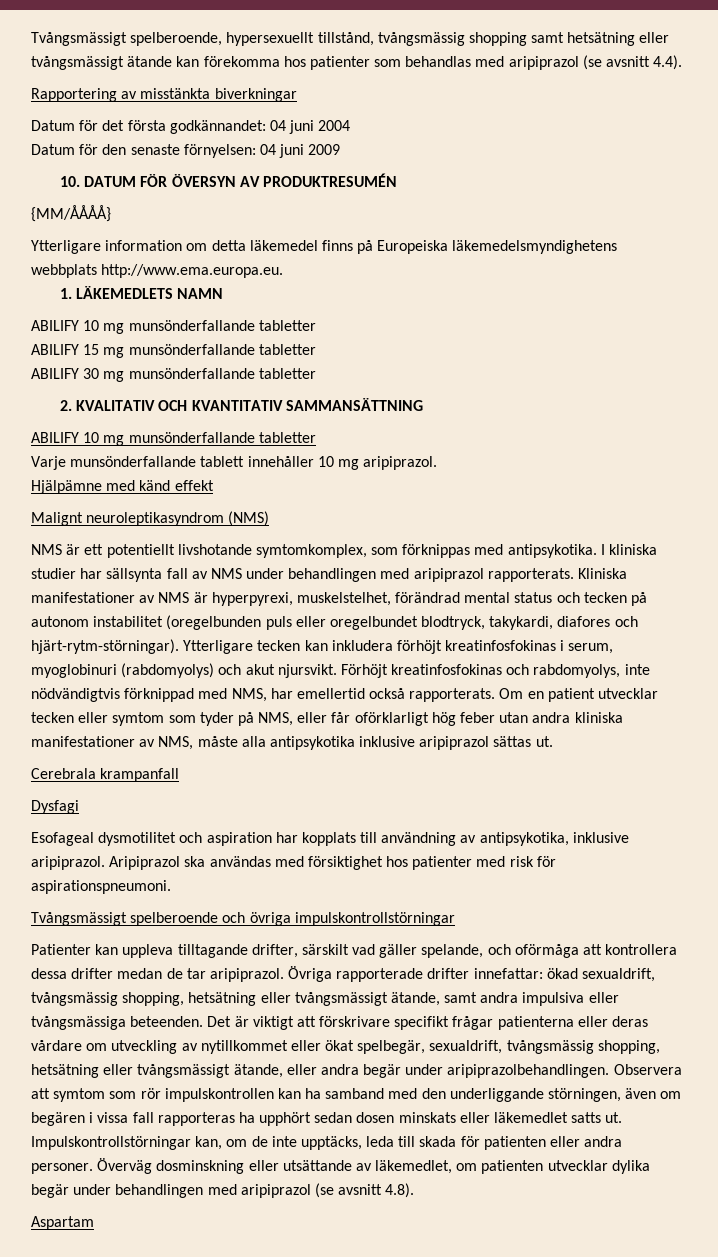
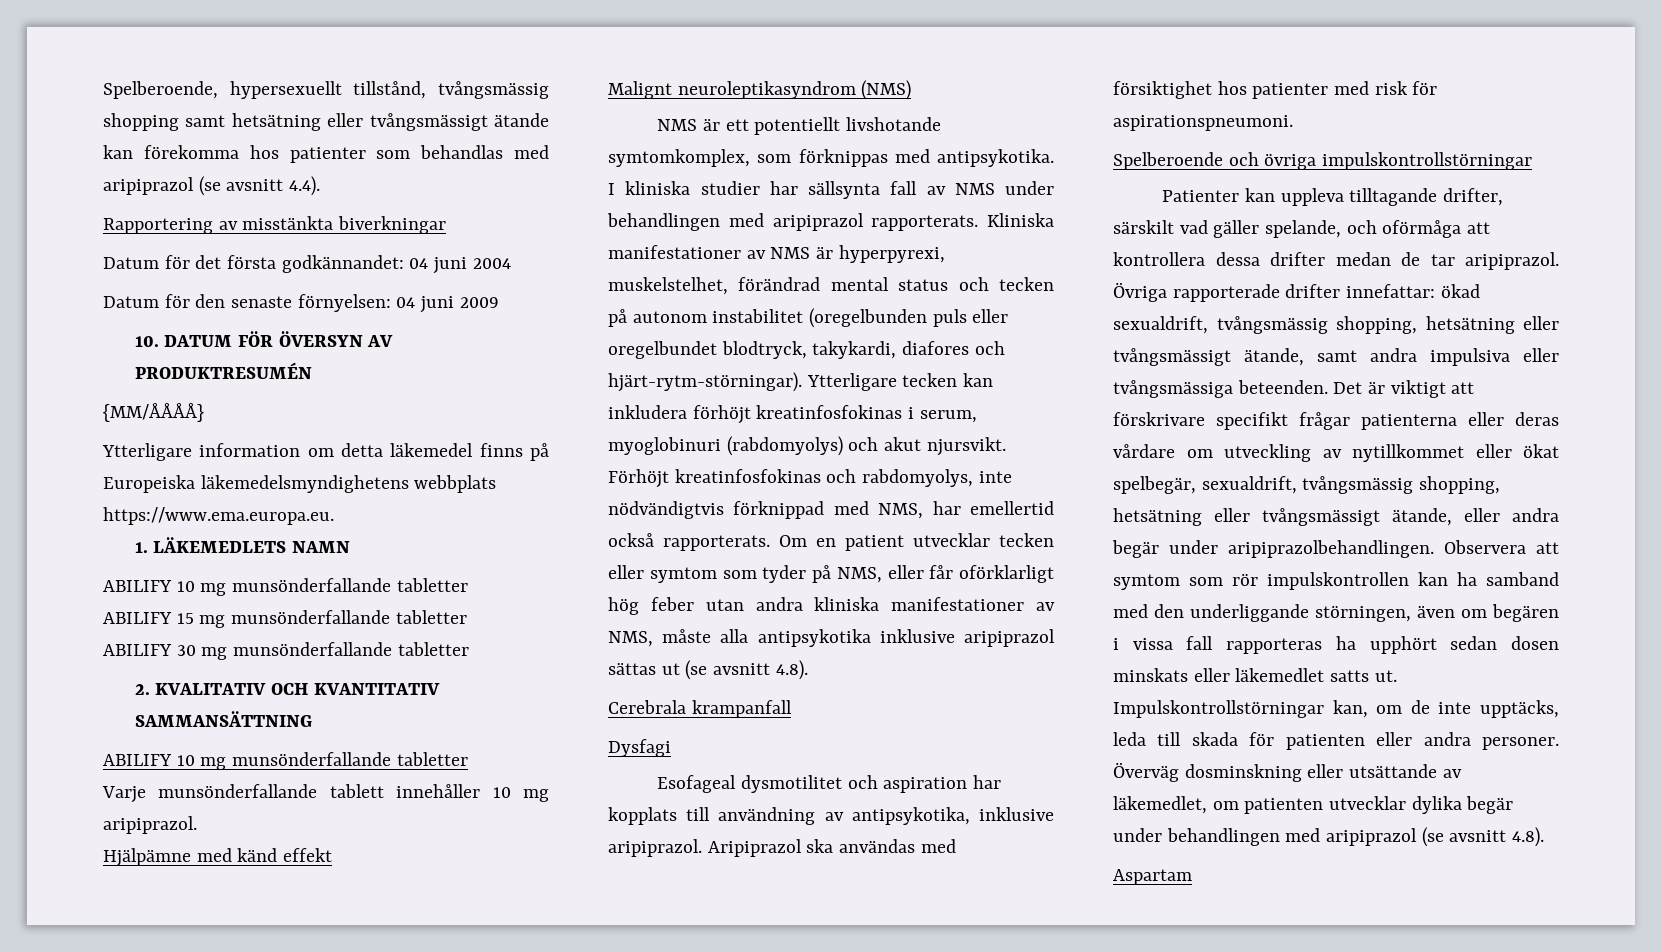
[31,32,223,46] Tvångsmässigt spelberoende, -> [103,81,218,99] Spelberoende,
[101,264,284,278] http://www.ema.europa.eu. -> [103,507,334,525] https://www.ema.europa.eu.
[535,736,553,747] ut. -> [661,660,808,680] ut (se avsnitt 4.8).
[31,912,219,926] Tvångsmässigt spelberoende -> [1113,152,1223,170] Spelberoende

